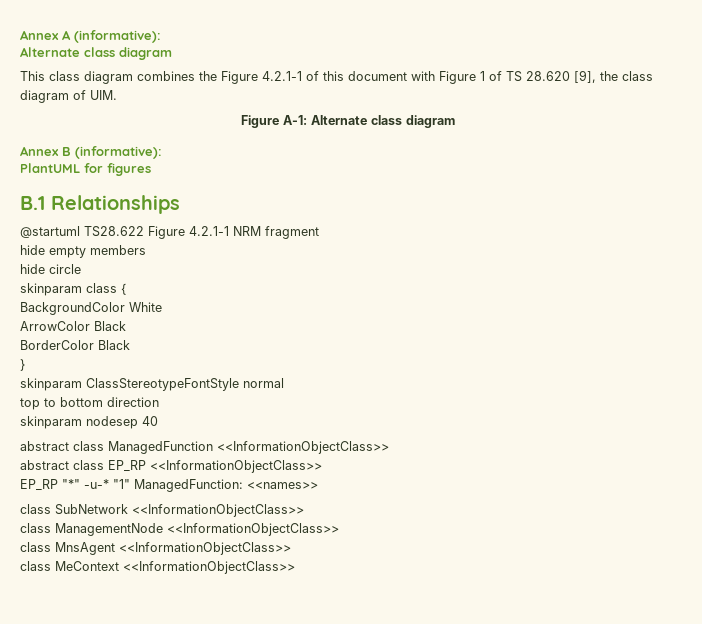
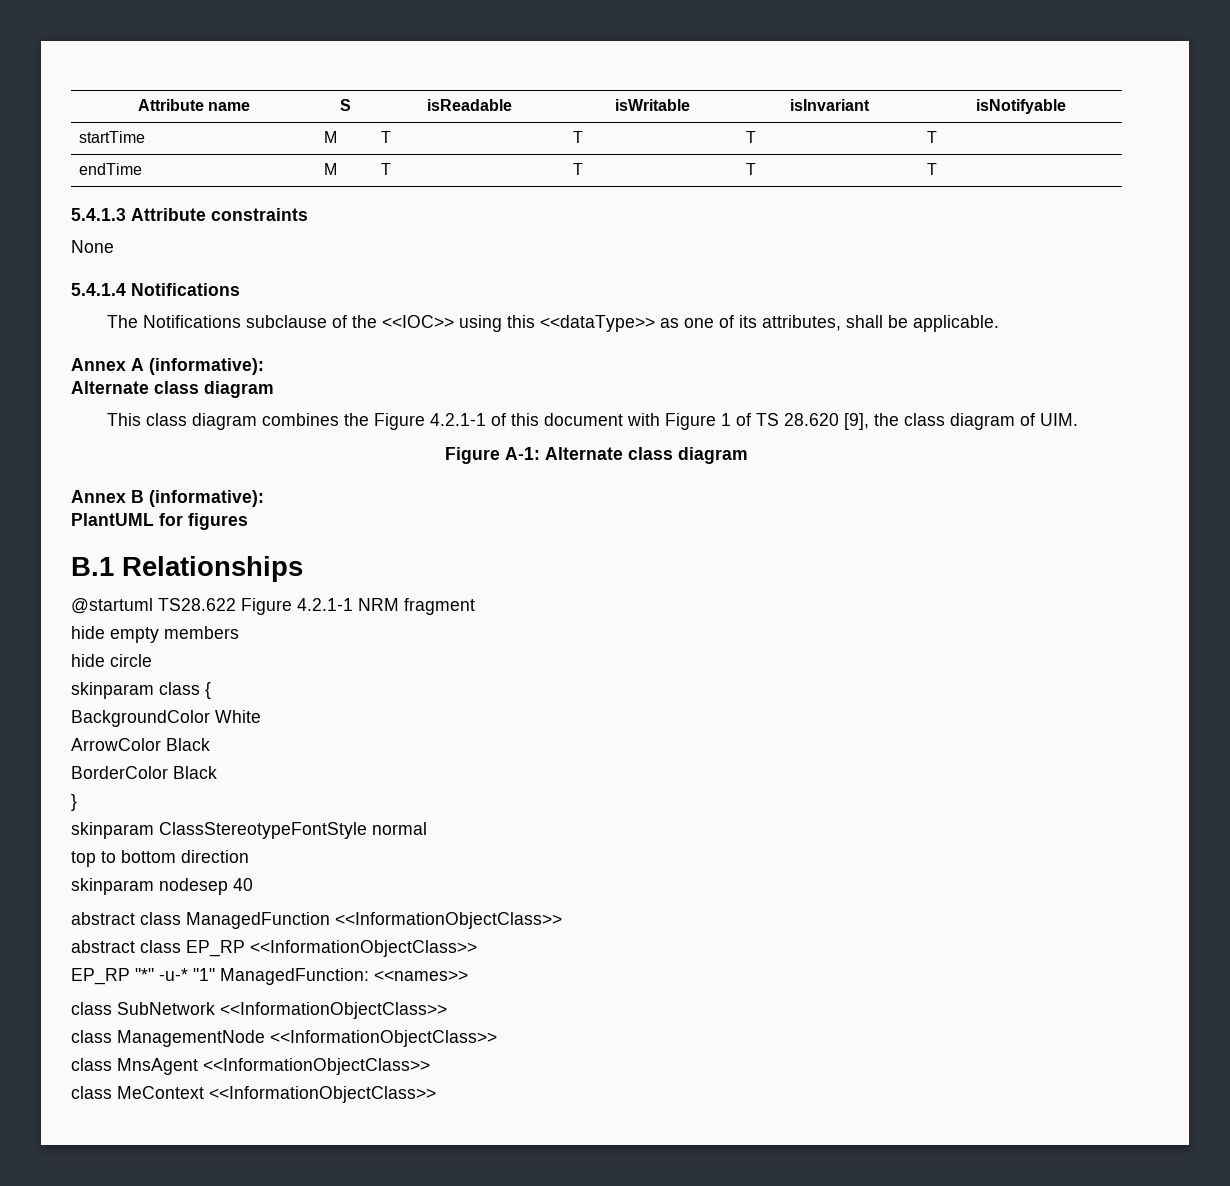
(20, 35) none -> [137,99,251,111] [339,99,351,111] [427,99,512,111] [614,99,690,111] [789,99,870,111] [975,99,1066,114] [79,131,146,143] [324,131,338,143] [381,131,392,143] [573,131,584,143] [746,131,757,143] [927,131,938,143] [79,163,143,175] [324,163,338,175] [381,163,392,175] [573,163,584,175] [746,163,757,175] [927,163,938,175] [71,208,308,221] [71,240,114,253] [71,283,240,296] [106,315,999,332] Attribute name | S | isReadable | isWritable | isInvariant | isNotifyable // startTime | M | T | T | T | T // endTime | M | T | T | T | T // 5.4.1.3 Attribute constraints // None // 5.4.1.4 Notifications // The Notifications subclause of the <<IOC>> using this <<dataType>> as one of its attributes, shall be applicable. //

